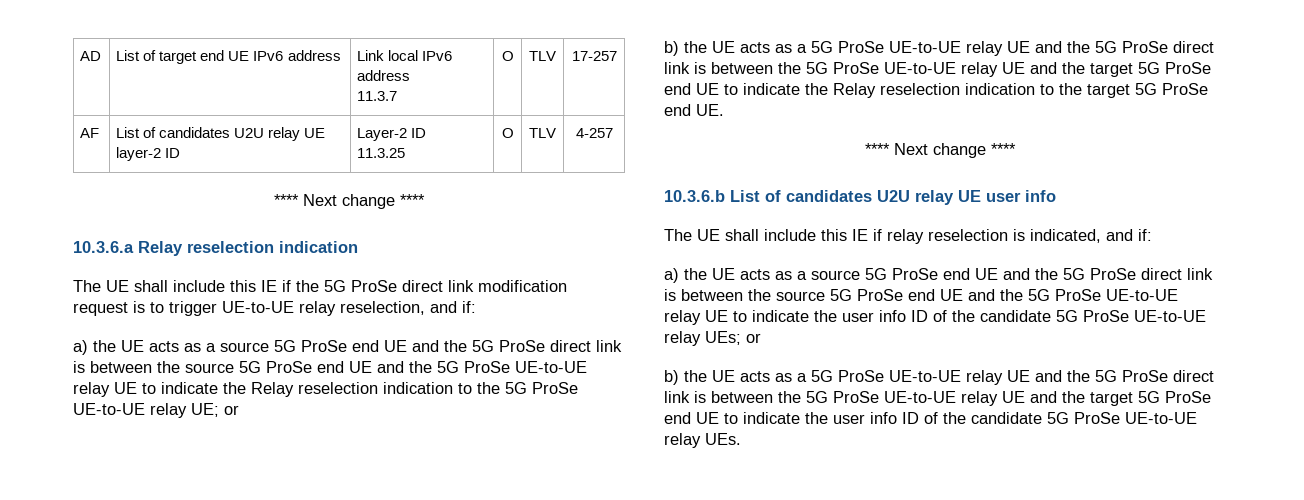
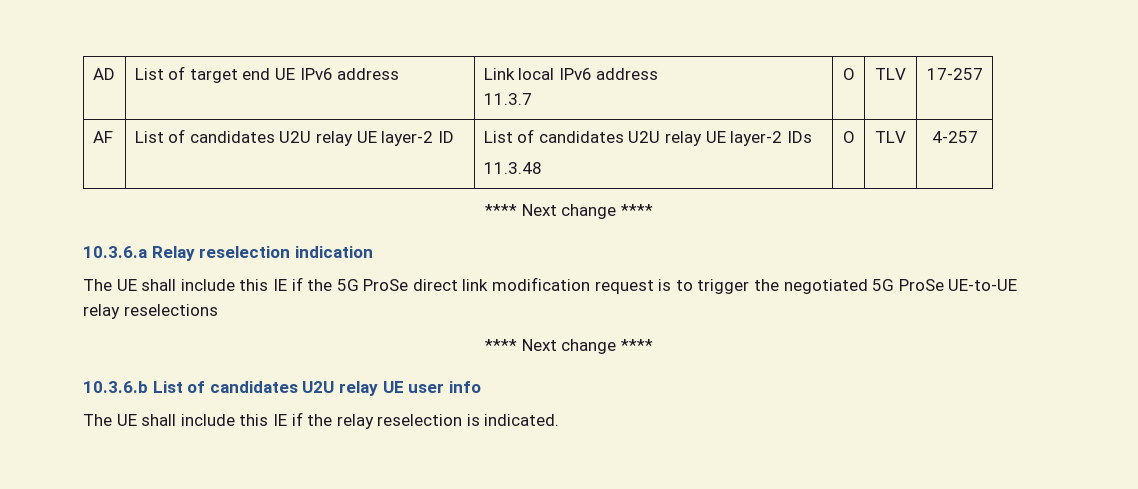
[357,128,427,141] [357,148,406,158] Layer-2 ID // 11.3.25 -> [483,129,812,146] [483,162,542,174] List of candidates U2U relay UE layer-2 IDs // 11.3.48
[222,301,476,316] [73,340,622,355] [73,361,587,373] [73,382,578,397] [73,403,239,418] [664,41,1214,56] [664,62,1211,77] [664,83,1208,98] [664,104,724,116] UE-to-UE relay reselection, and if: // a) the UE acts as a source 5G ProSe end UE and the 5G ProSe direct link is between the source 5G ProSe end UE and the 5G ProSe UE-to-UE relay UE to indicate the Relay reselection indication to the 5G ProSe UE-to-UE relay UE; or // b) the UE acts as a 5G ProSe UE-to-UE relay UE and the 5G ProSe direct link is between the 5G ProSe UE-to-UE relay UE and the target 5G ProSe end UE to indicate the Relay reselection indication to the target 5G ProSe end UE. -> [754,279,1018,294] [83,304,218,319] the negotiated 5G ProSe UE-to-UE relay reselections
(882, 235) none -> [307,414,333,426] the
[1030,229,1152,243] [664,268,1213,283] [664,289,1178,301] [664,310,1206,325] [664,331,761,346] [664,370,1214,385] [664,391,1211,406] [664,412,1197,424] [664,433,741,448] indicated, and if: // a) the UE acts as a source 5G ProSe end UE and the 5G ProSe direct link is between the source 5G ProSe end UE and the 5G ProSe UE-to-UE relay UE to indicate the user info ID of the candidate 5G ProSe UE-to-UE relay UEs; or // b) the UE acts as a 5G ProSe UE-to-UE relay UE and the 5G ProSe direct link is between the 5G ProSe UE-to-UE relay UE and the target 5G ProSe end UE to indicate the user info ID of the candidate 5G ProSe UE-to-UE relay UEs. -> [484,414,560,426] indicated.

